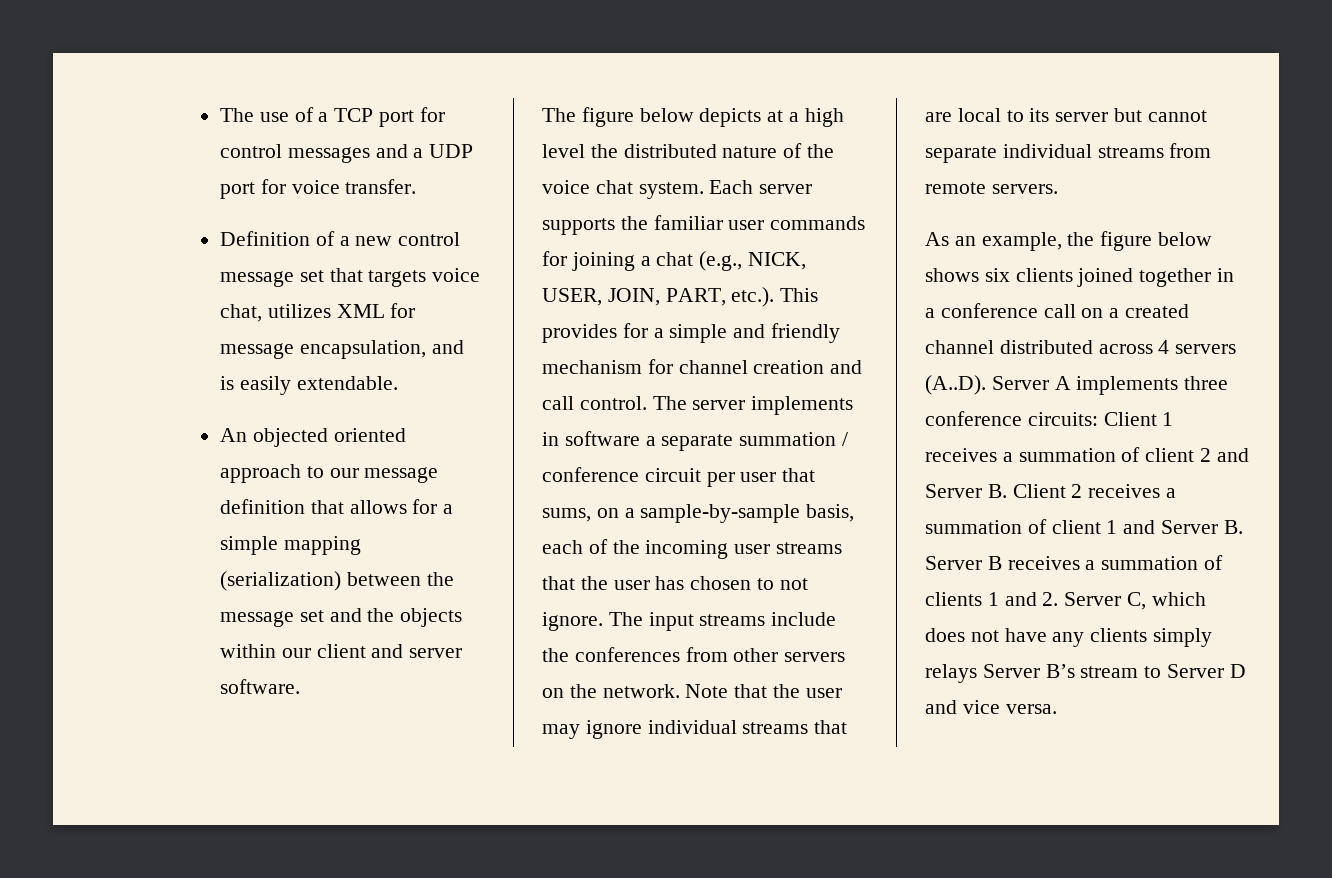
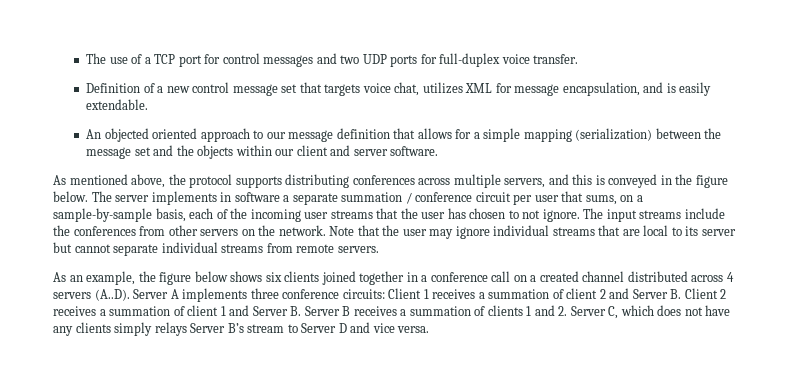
[413,144,474,158] [219,179,286,199] a UDP port for -> [340,53,501,67] two UDP ports for full-duplex
[542,107,844,127] [542,143,835,158] [542,180,813,199] [542,215,866,235] [542,251,807,271] [542,287,819,307] [542,323,841,343] [542,359,863,374] [542,396,647,410] The figure below depicts at a high level the distributed nature of the voice chat system. Each server supports the familiar user commands for joining a chat (e.g., NICK, USER, JOIN, PART, etc.). This provides for a simple and friendly mechanism for channel creation and call control. -> [53,174,728,188] [53,191,88,202] As mentioned above, the protocol supports distributing conferences across multiple servers, and this is conveyed in the figure below.

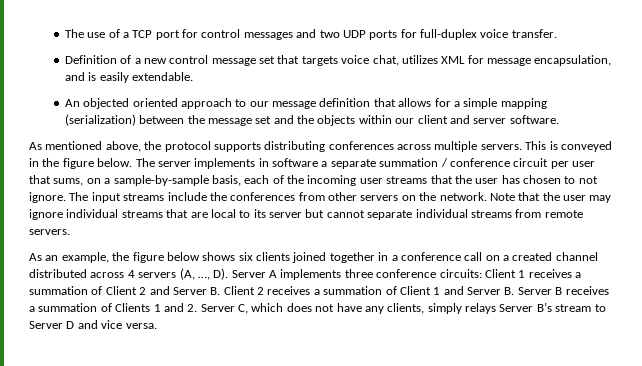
[504,174,593,188] servers, and this -> [480,141,547,150] servers. This
[94,289,130,301] (A..D). -> [179,268,229,280] (A, …, D).
[566,288,598,299] client -> [105,286,137,295] Client
[187,305,219,316] client -> [399,286,431,295] Client
[487,305,523,316] clients -> [115,303,151,312] Clients
[75,322,111,333] clients -> [387,303,425,314] clients,

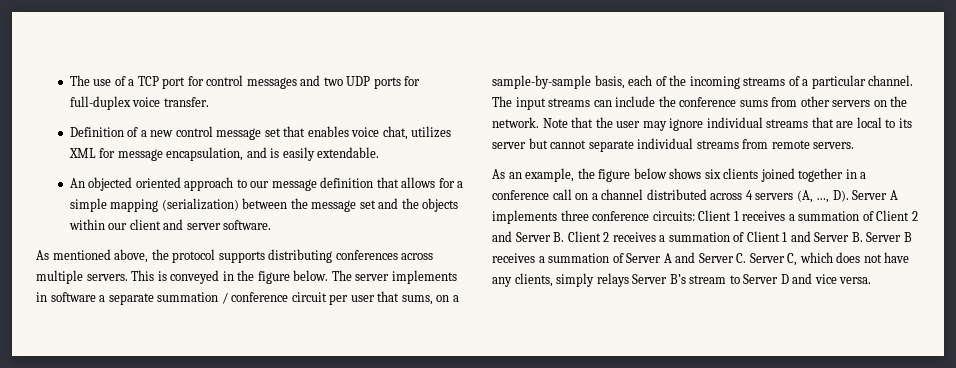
[301,56,338,66] targets -> [307,126,349,137] enables
[359,175,598,184] [29,192,66,203] user streams that the user has chosen to not ignore. -> [743,75,914,89] streams of a particular channel.
(165, 197) none -> [593,100,612,107] can
[230,192,296,201] conferences -> [679,97,768,107] conference sums
[512,252,553,261] created -> (598, 196) none
[115,303,198,312] Clients 1 and 2. -> [626,252,747,263] Server A and Server C.

